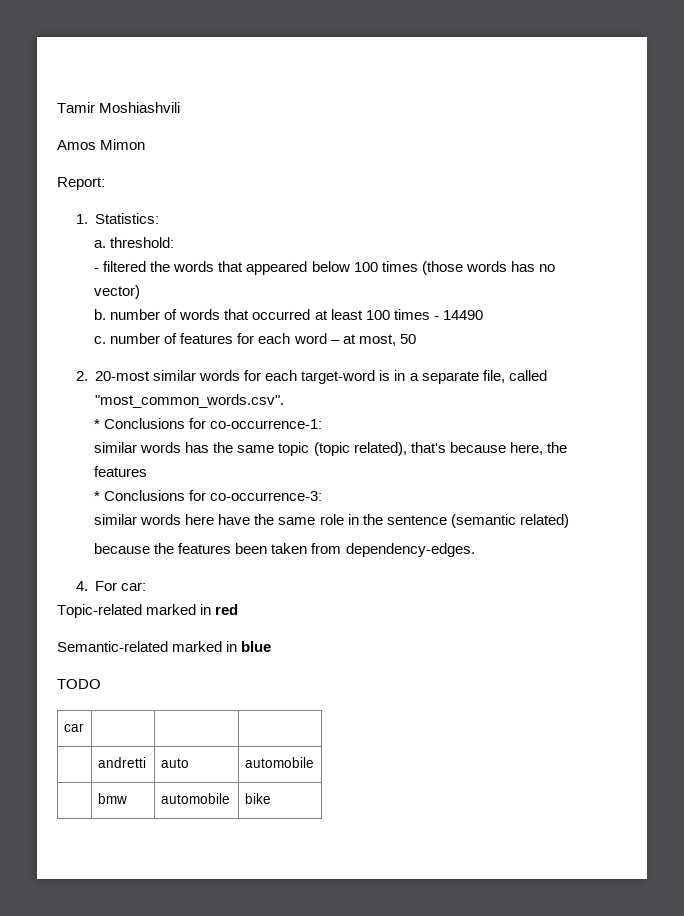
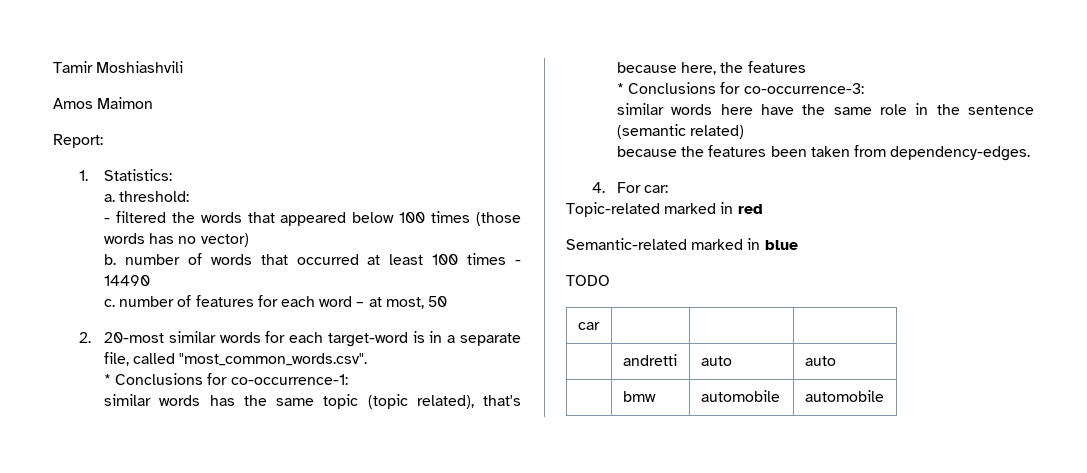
[100,139,146,150] Mimon -> [97,97,154,109] Maimon
[244,757,314,768] automobile -> [804,356,836,366] auto
[244,793,271,804] bike -> [804,390,884,402] automobile

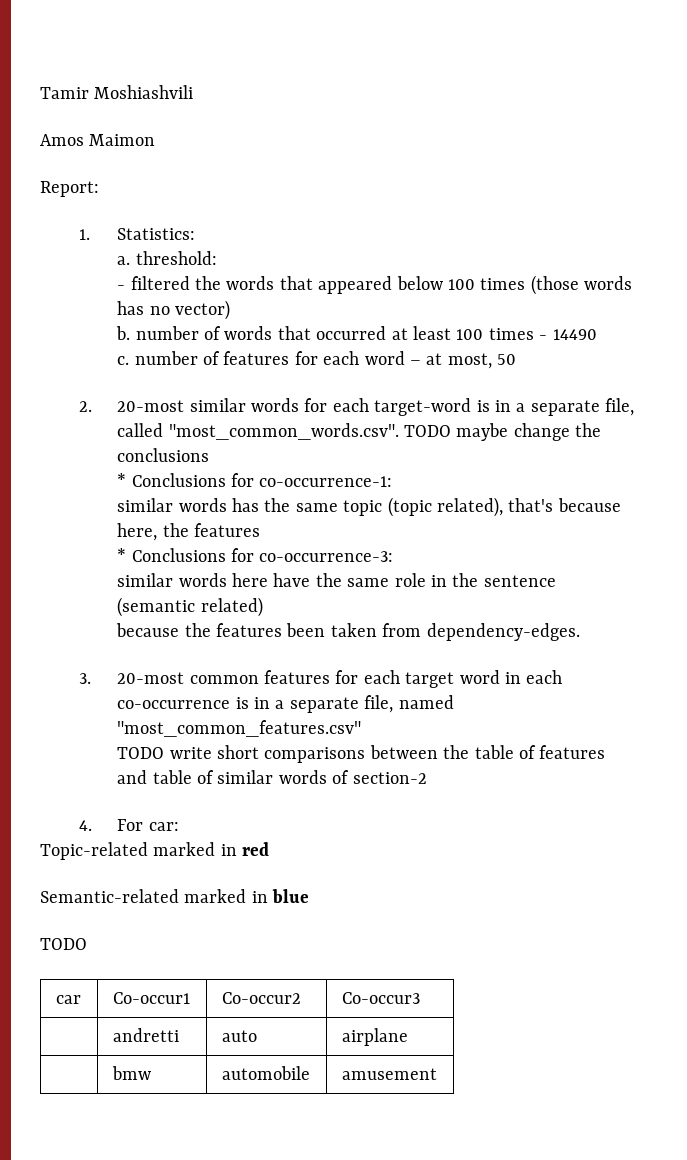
(368, 359) none -> [404,423,602,441] [117,448,210,462] TODO maybe change the conclusions
(1031, 153) none -> [78,670,563,688] [117,695,454,713] [117,720,362,737] [117,745,606,763] [117,770,427,784] // 3. 20-most common features for each target word in each co-occurrence is in a separate file, named "most_common_features.csv" // TODO write short comparisons between the table of features and table of similar words of section-2
(600, 326) | | -> [112,992,190,1004] [221,992,301,1004] [341,992,420,1004] Co-occur1 | Co-occur2 | Co-occur3
[804,356,836,366] auto -> [341,1028,408,1046] airplane
[804,390,884,402] automobile -> [341,1068,437,1080] amusement

